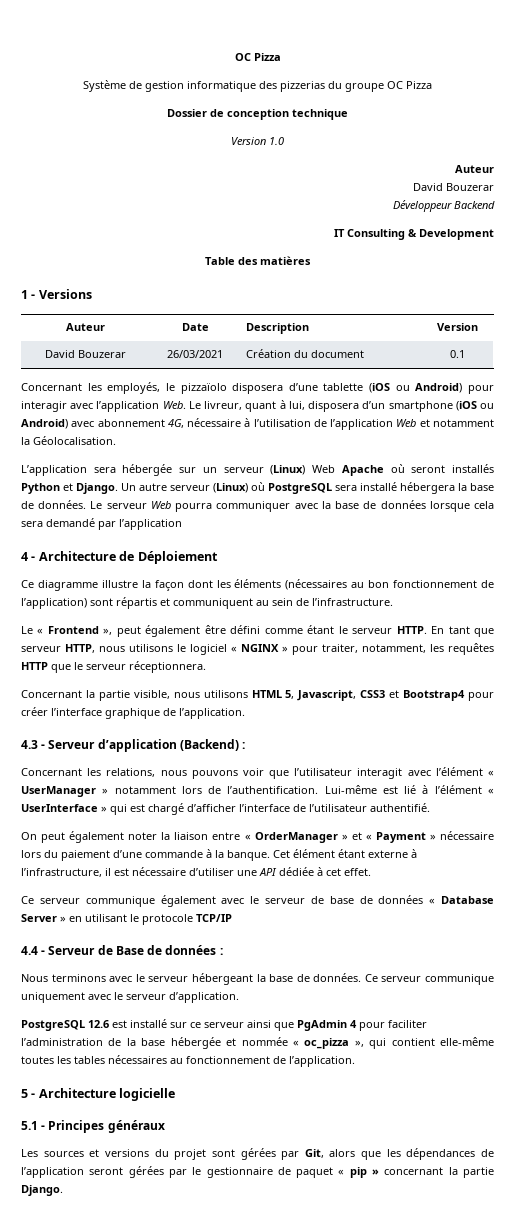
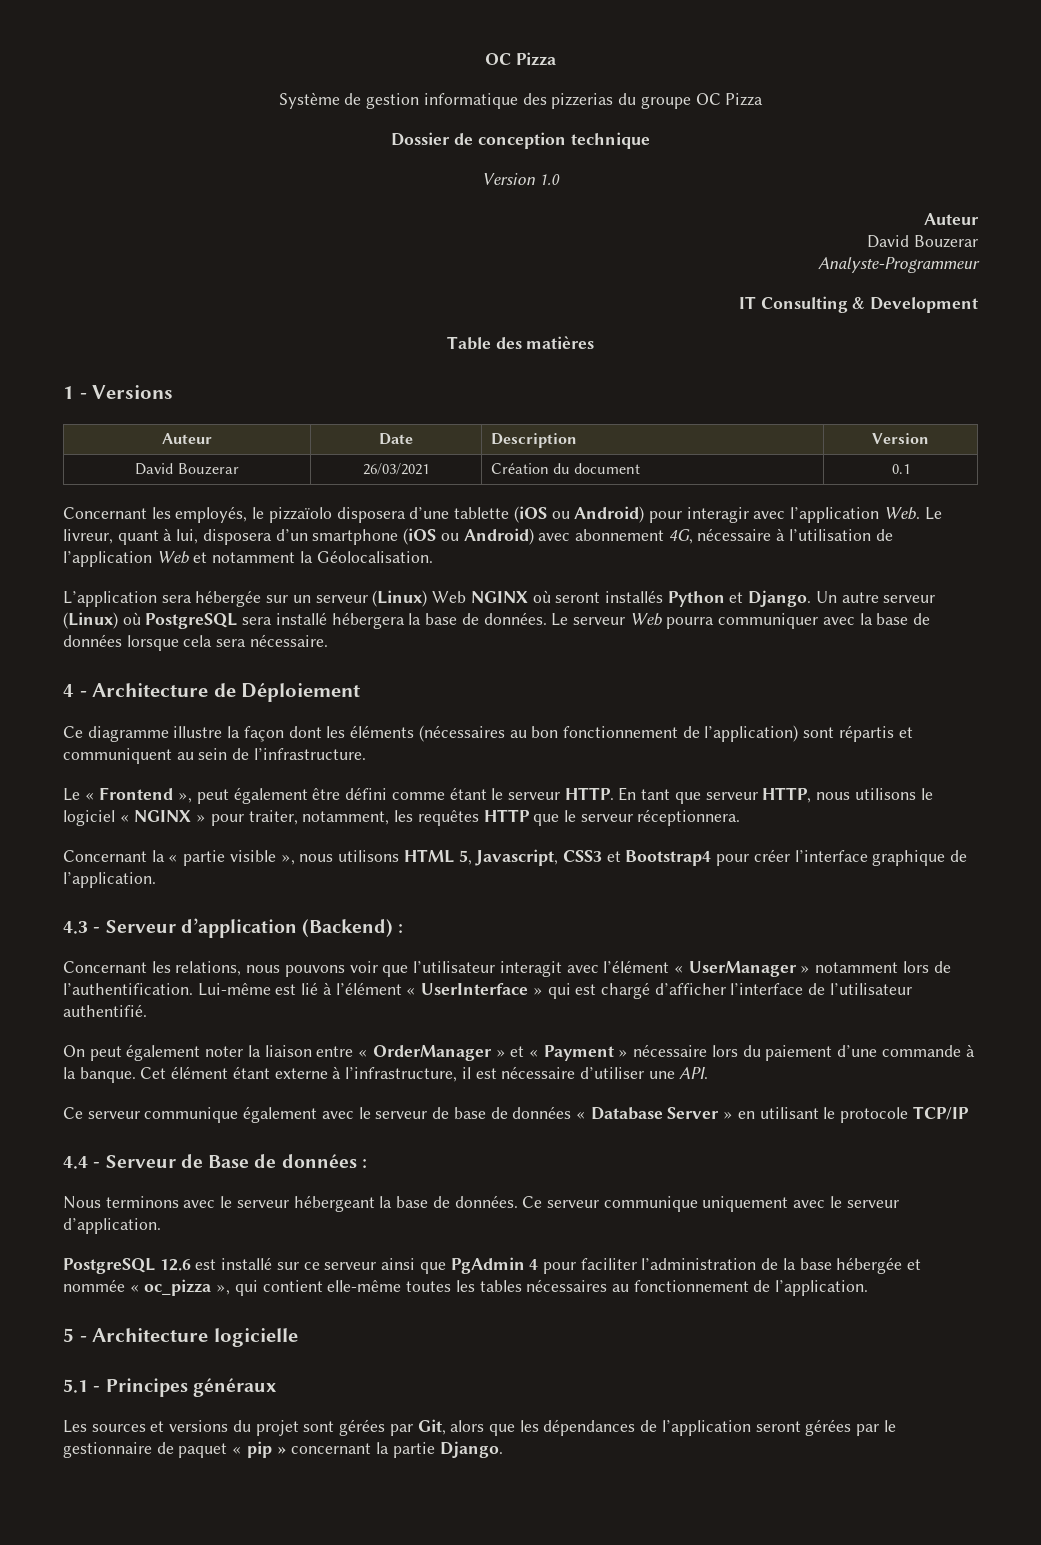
[393,200,495,212] Développeur Backend -> [818,257,980,273] Analyste-Programmeur
[341,465,384,476] Apache -> [470,591,528,603] NGINX
[46,518,182,530] demandé par l’application -> [249,634,328,647] nécessaire.
[98,690,170,701] partie visible, -> [168,850,295,866] « partie visible »,
[259,867,371,876] API dédiée à cet effet. -> [679,1067,709,1079] API.

